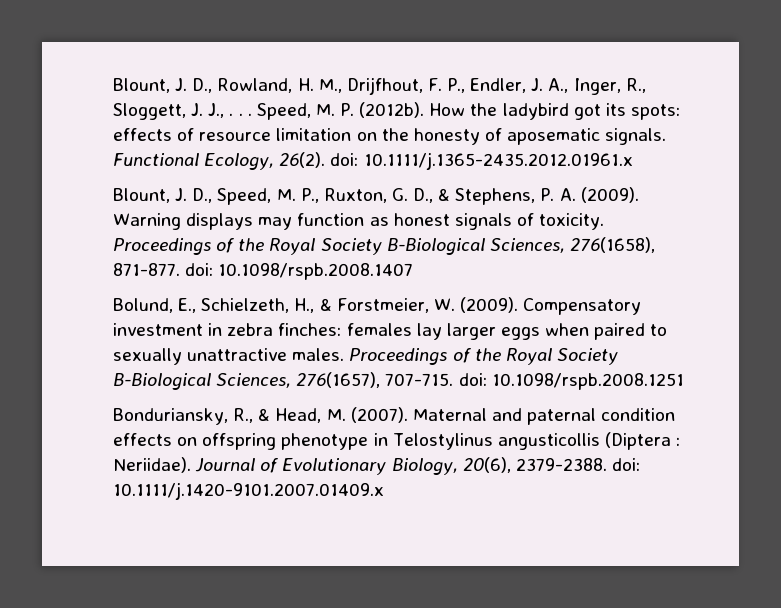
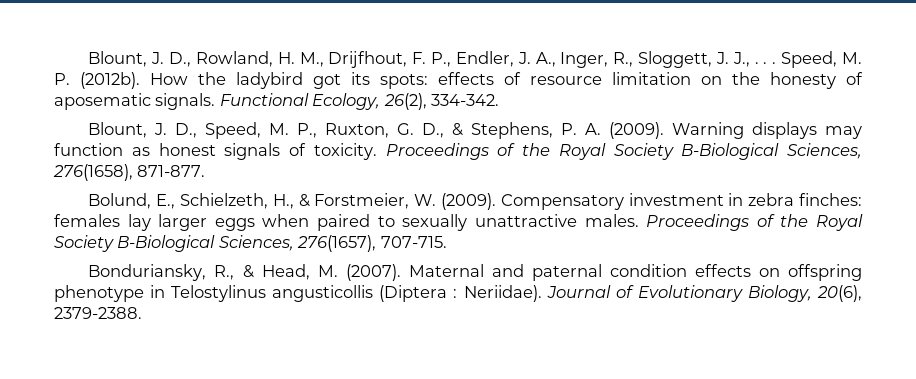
[279,152,633,170] 26(2). doi: 10.1111/j.1365-2435.2012.01961.x -> [383,93,500,110] 26(2), 334-342.
[185,263,414,280] doi: 10.1098/rspb.2008.1407 -> (206, 171) none
[458,373,684,390] doi: 10.1098/rspb.2008.1251 -> (447, 242) none
[611,458,640,471] [113,482,384,500] doi: 10.1111/j.1420-9101.2007.01409.x -> (142, 313) none

